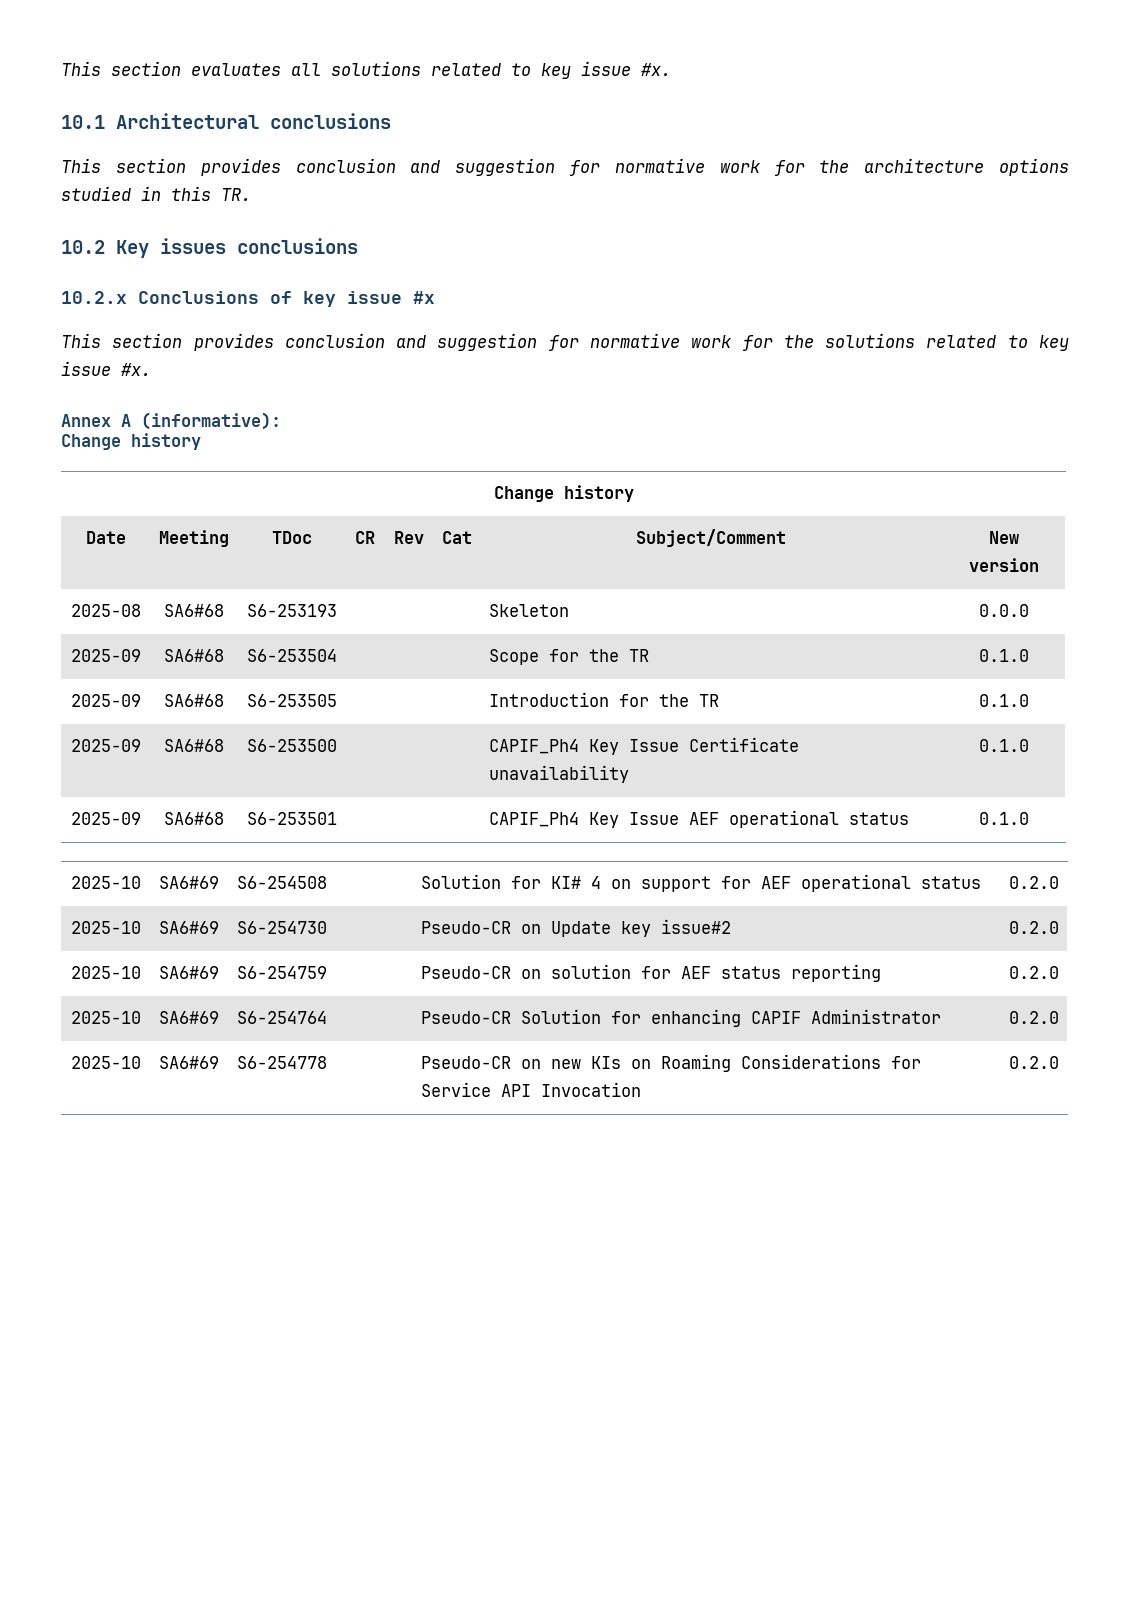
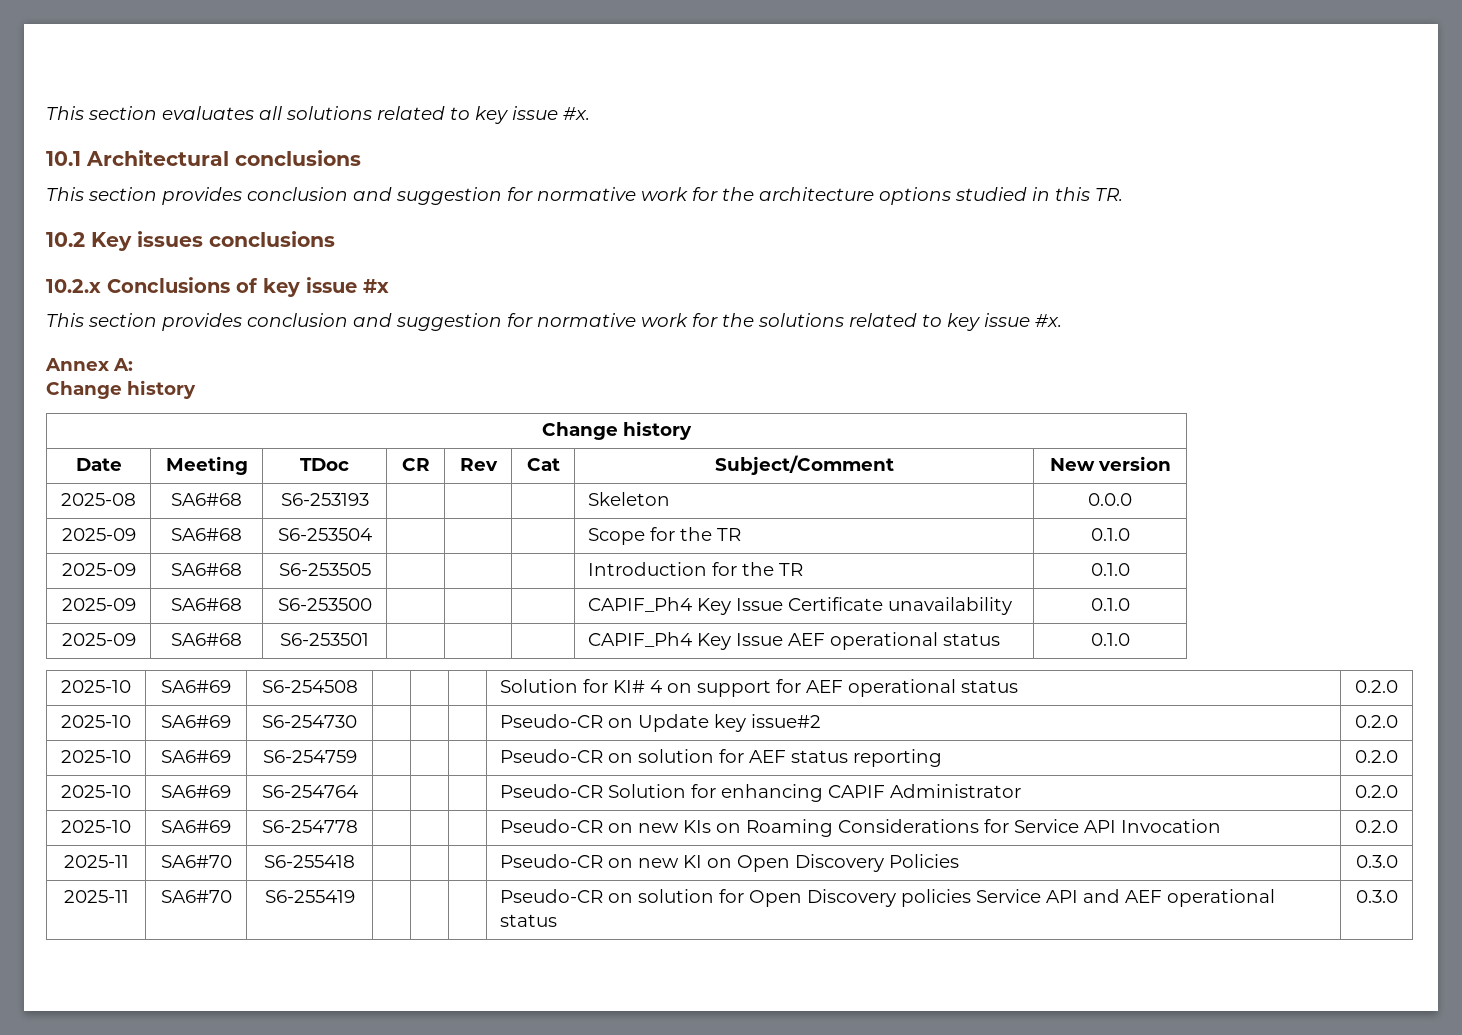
[121,412,281,430] A (informative): -> [113,358,133,371] A:
(1059, 1062) none -> [63,855,129,868] [160,855,232,868] [264,855,355,868] [500,854,960,872] [1355,855,1398,868] [63,890,129,903] [160,890,232,903] [264,890,355,903] [500,889,1276,907] [500,914,558,927] [1355,890,1398,903] // 2025-11 | SA6#70 | S6-255418 | | | | Pseudo-CR on new KI on Open Discovery Policies | 0.3.0 // 2025-11 | SA6#70 | S6-255419 | | | | Pseudo-CR on solution for Open Discovery policies Service API and AEF operational status | 0.3.0

